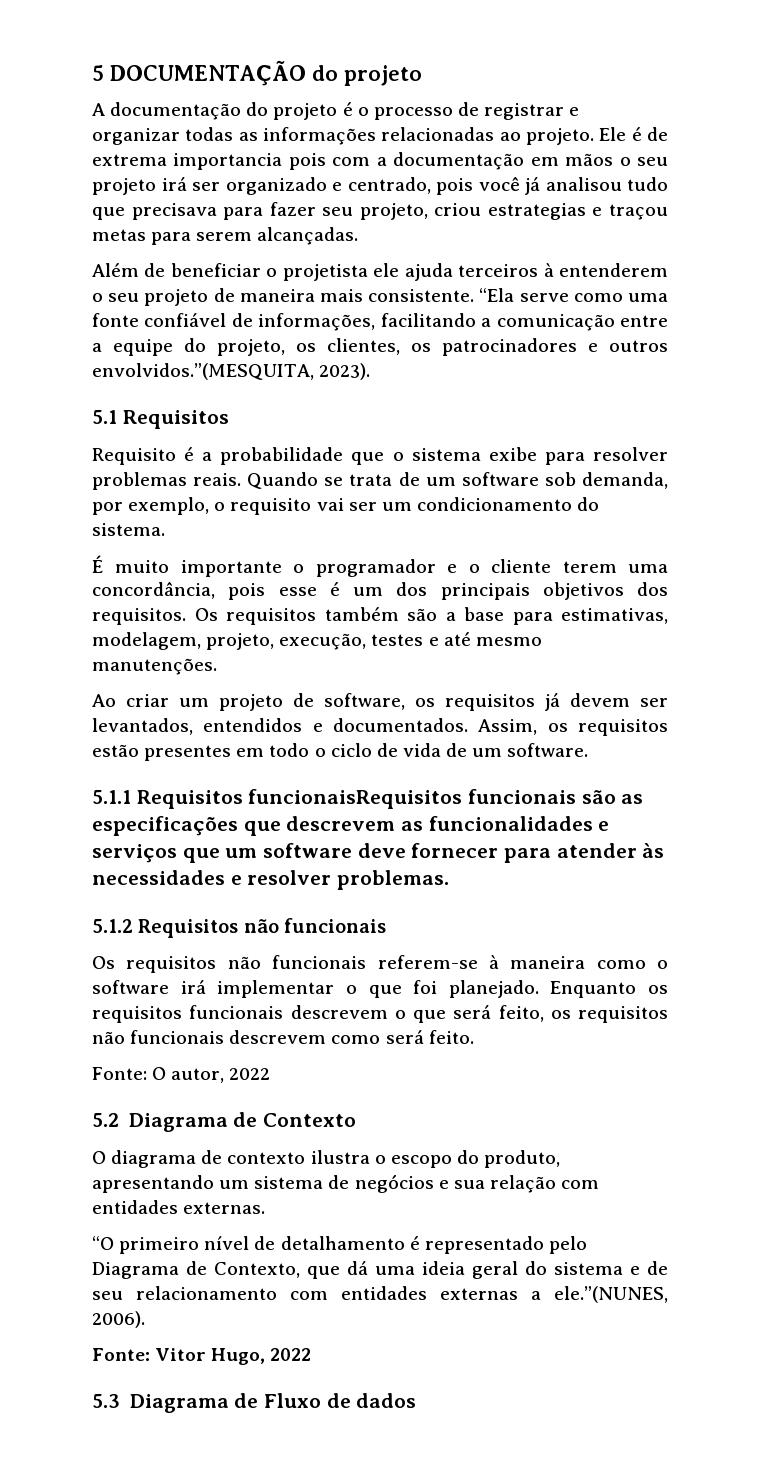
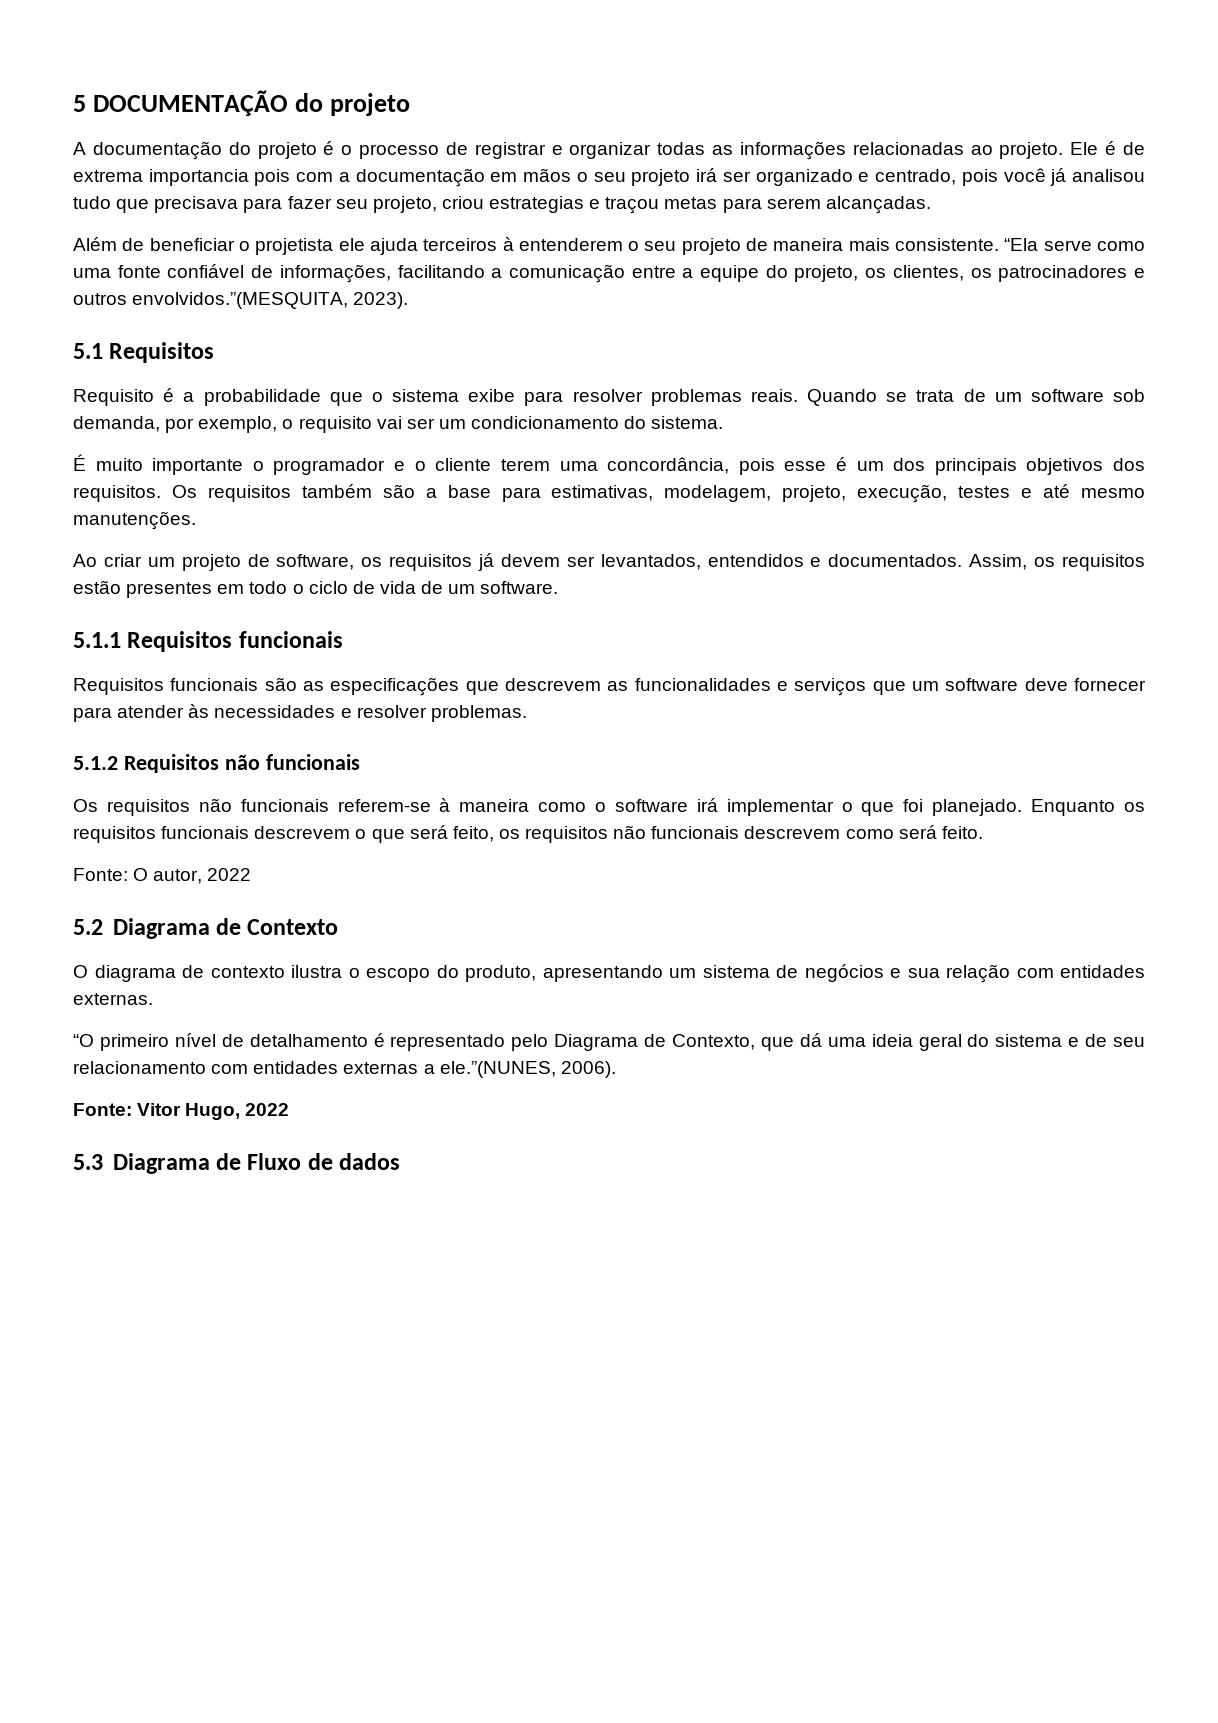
[248,789,463,809] funcionaisRequisitos -> [238,631,343,648] [73,678,164,695] funcionais // Requisitos

